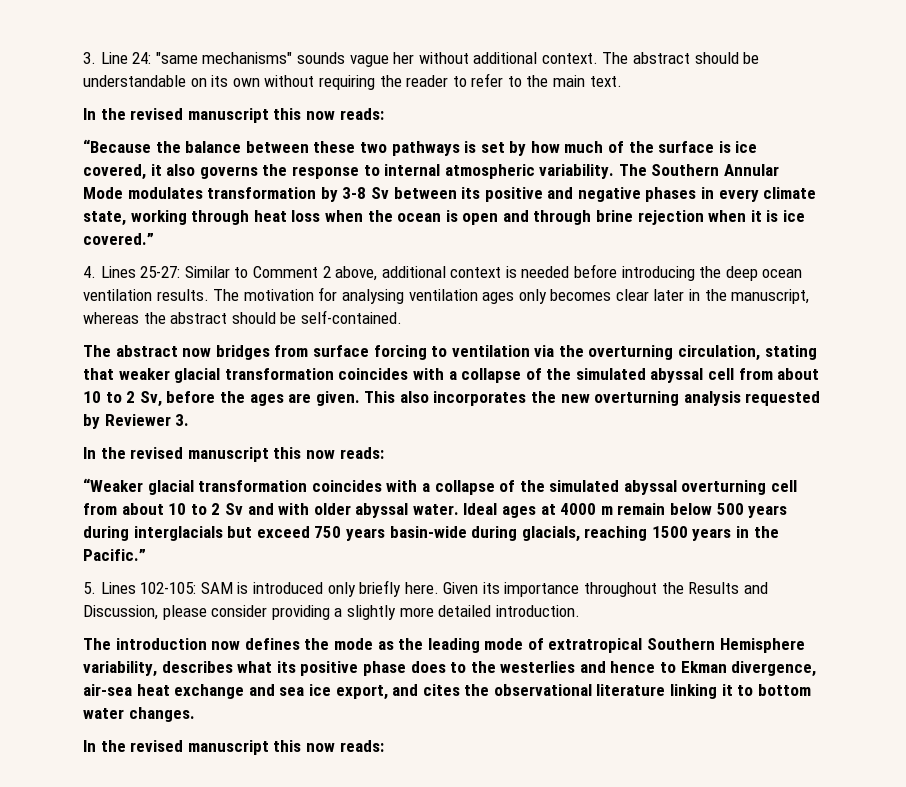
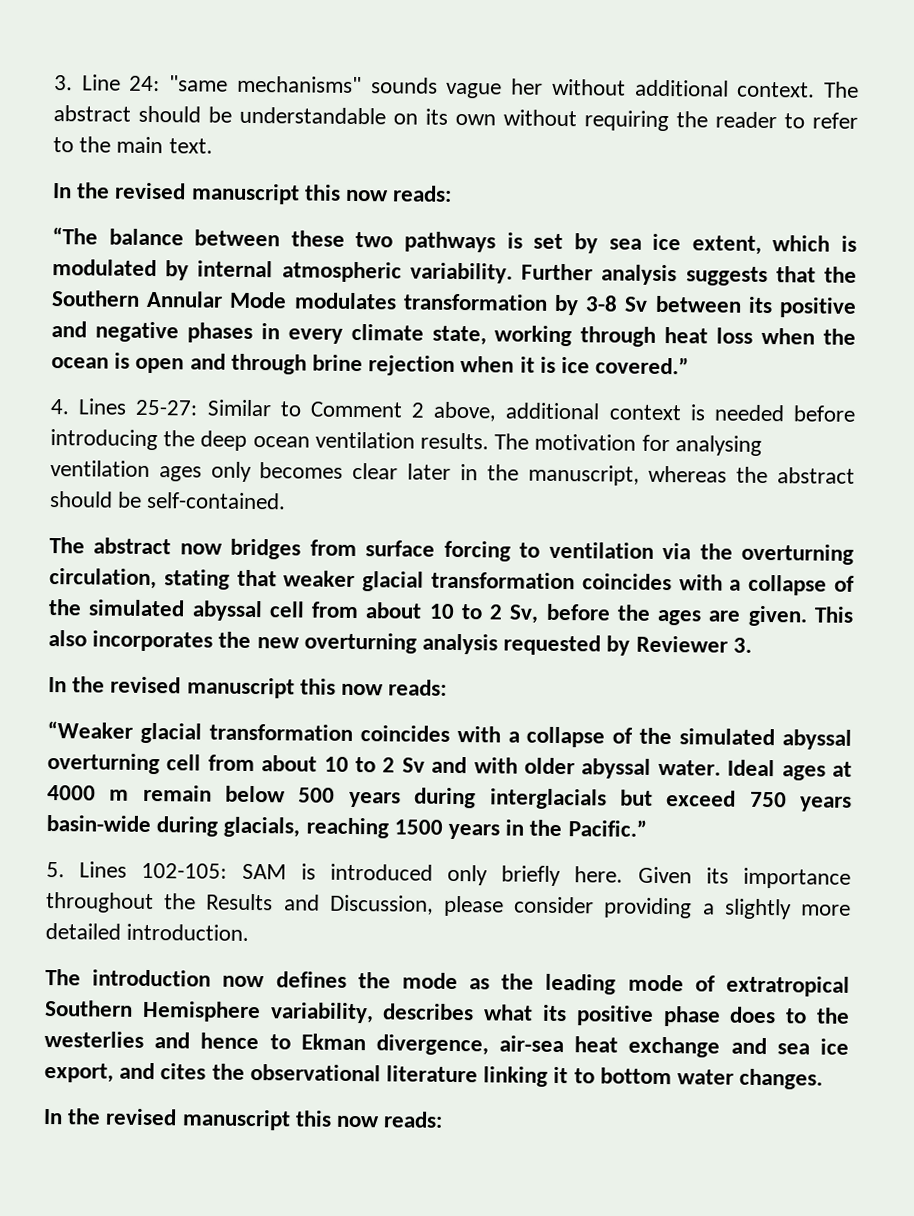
[83,139,181,153] “Because the -> [52,227,98,245] “The
[530,141,758,153] [83,164,647,180] how much of the surface is ice covered, it also governs the response to internal atmospheric variability. The -> [608,233,858,255] [52,259,857,287] sea ice extent, which is modulated by internal atmospheric variability. Further analysis suggests that the

